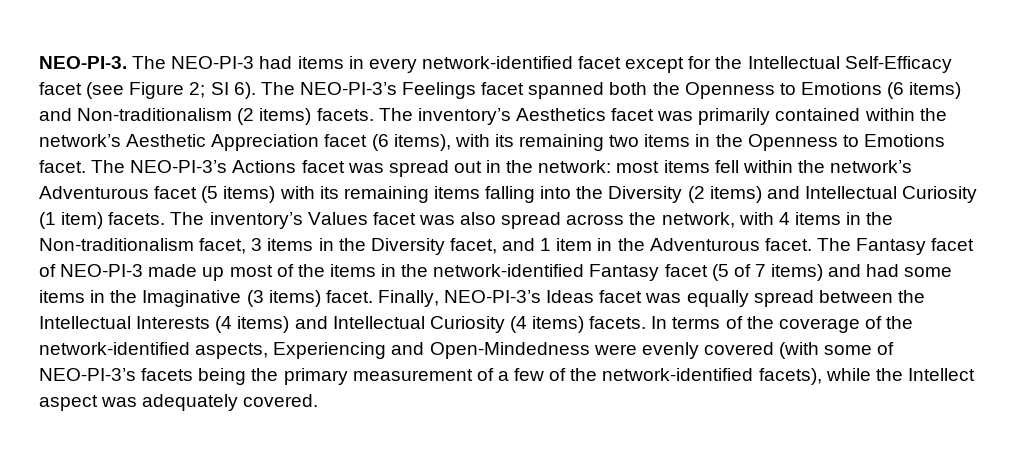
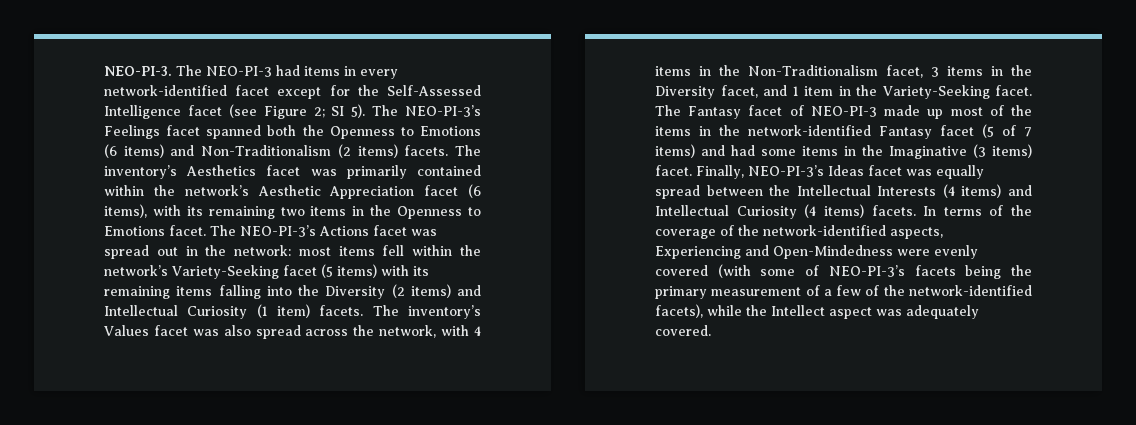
[747,56,952,73] Intellectual Self-Efficacy -> [386,85,481,96] [104,105,181,119] Self-Assessed Intelligence
[233,82,256,99] 6). -> [351,104,366,118] 5).
[77,108,233,121] Non-traditionalism -> [201,145,332,156] Non-Traditionalism
[39,186,149,199] Adventurous -> [172,265,279,279] Variety-Seeking
[39,238,194,251] Non-traditionalism -> [748,65,878,76] Non-Traditionalism
[649,238,760,251] Adventurous -> [882,85,990,99] Variety-Seeking

